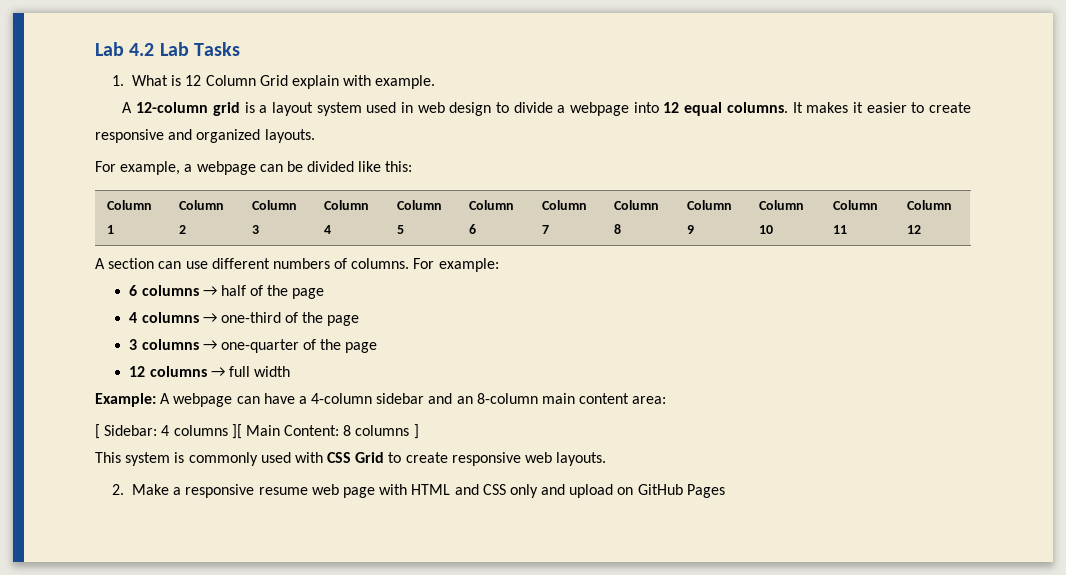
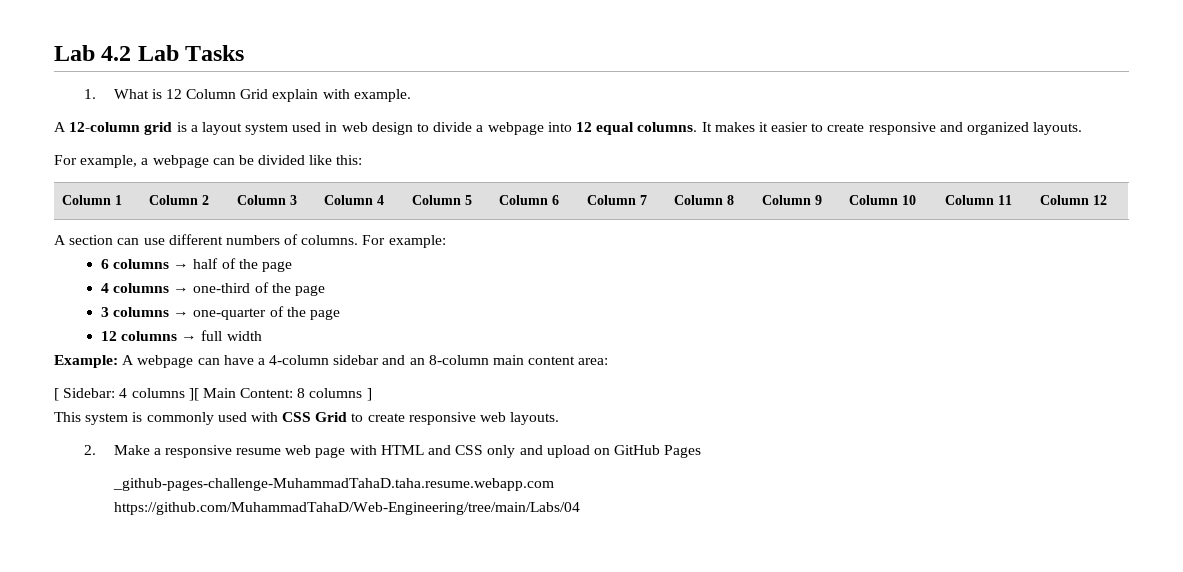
(725, 491) none -> [112,478,554,491] [113,502,580,515] // _github-pages-challenge-MuhammadTahaD.taha.resume.webapp.com // https://github.com/MuhammadTahaD/Web-Engineering/tree/main/Labs/04

